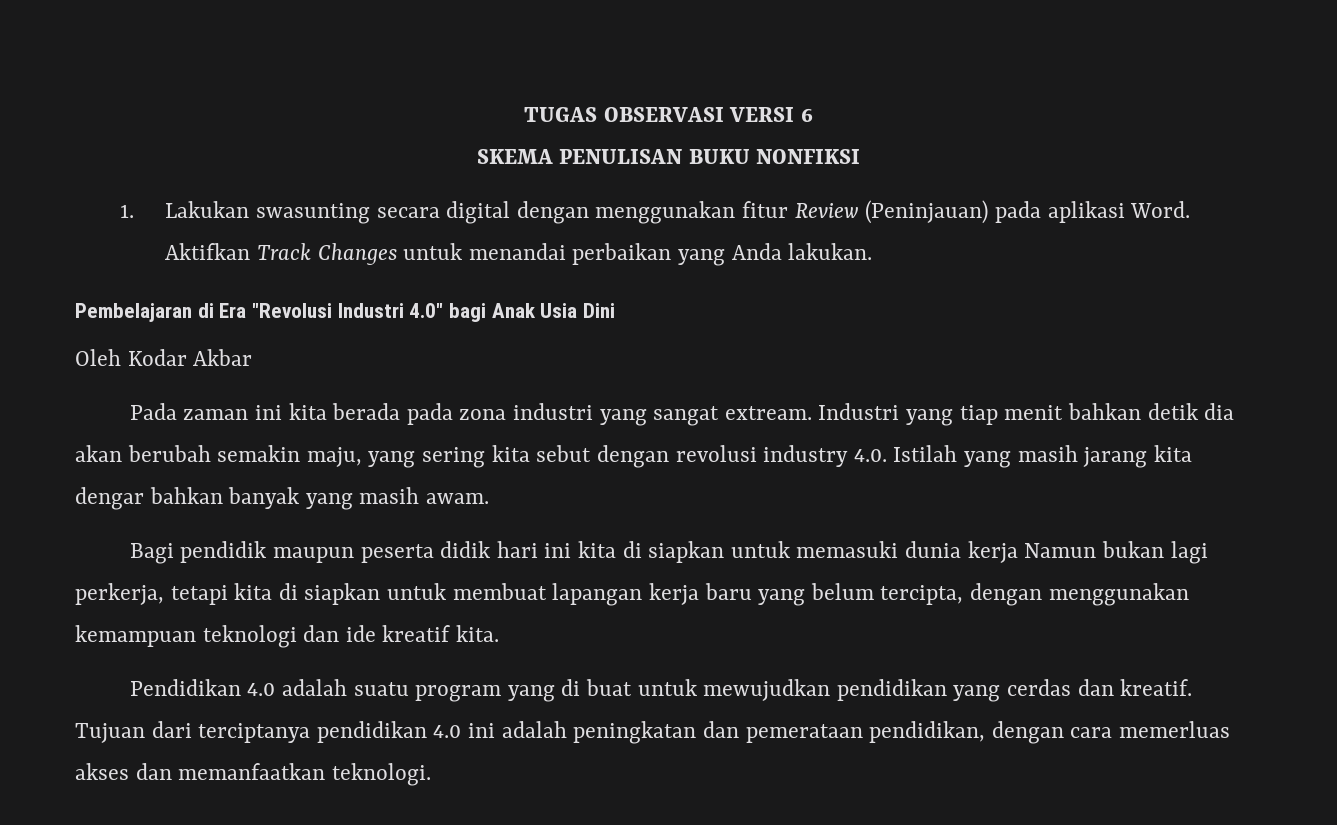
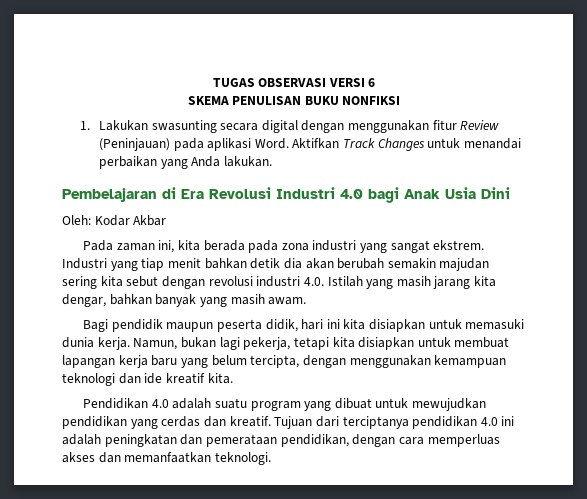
[252,303,444,318] "Revolusi Industri 4.0" -> [209,187,363,199] Revolusi Industri 4.0
[75,349,121,366] Oleh -> [62,215,91,225] Oleh:
[254,405,282,420] ini -> [158,240,175,253] ini,
[724,406,812,420] extream. -> [433,240,485,250] ekstrem.
[306,447,416,468] maju, yang -> [439,258,490,271] majudan
[763,445,849,467] industry -> [256,276,301,287] industri
[75,487,144,510] dengar -> [62,294,106,307] dengar,
[440,541,491,558] didik -> [265,319,298,332] didik,
[622,541,725,563] di siapkan -> [369,319,426,332] disiapkan
[967,541,1097,563] kerja Namun -> [97,337,178,350] kerja. Namun,
[75,583,164,605] perkerja, -> [243,337,291,350] pekerja,
[278,583,381,605] di siapkan -> [358,337,415,350] disiapkan
[561,679,632,696] di buat -> [334,398,372,409] dibuat
[1118,721,1230,738] memerluas -> [427,434,500,447] memperluas

